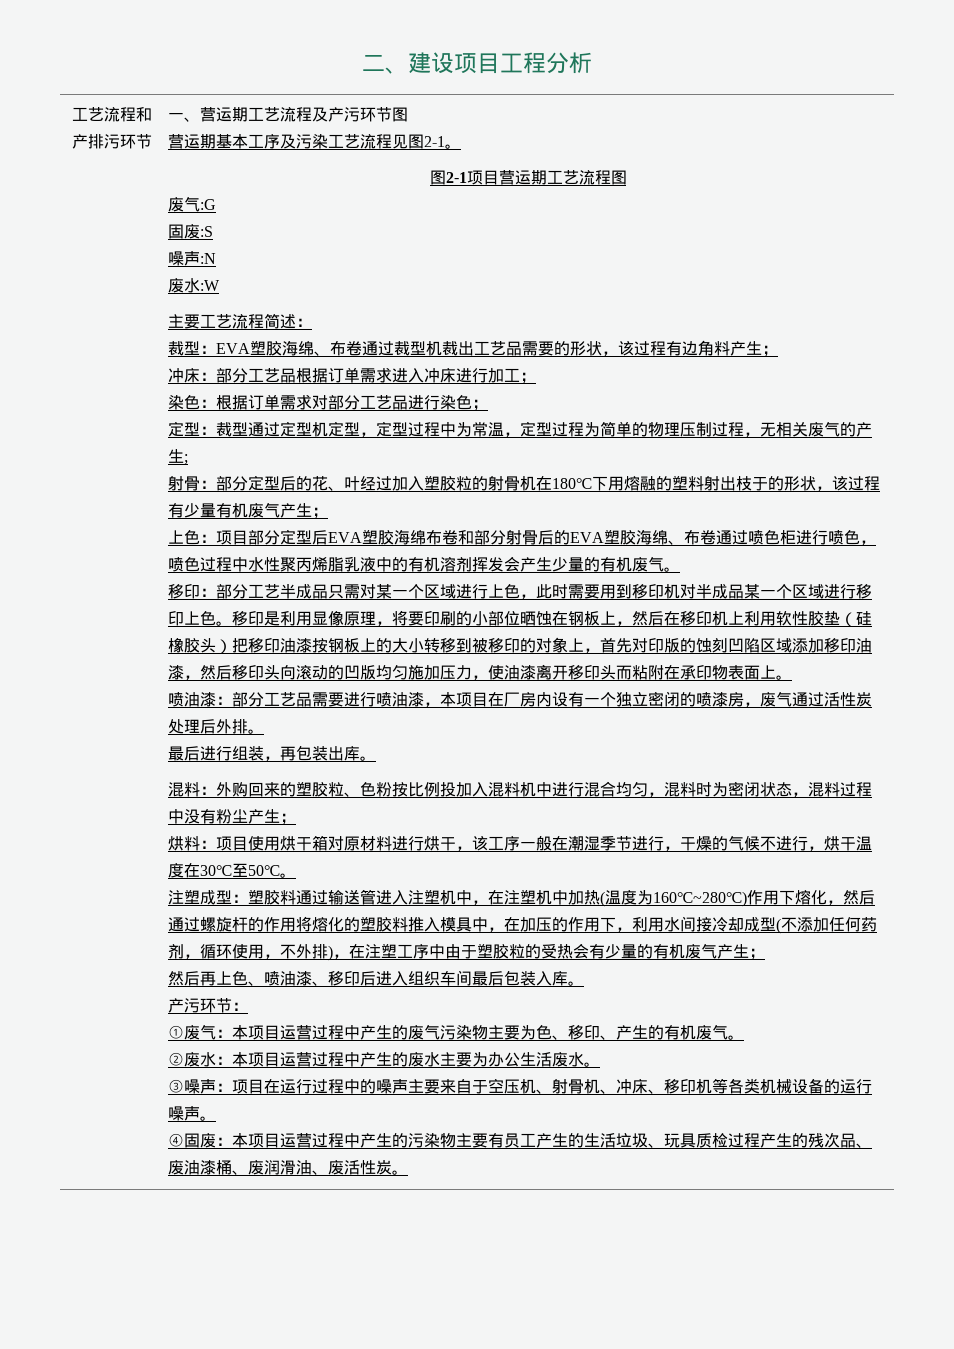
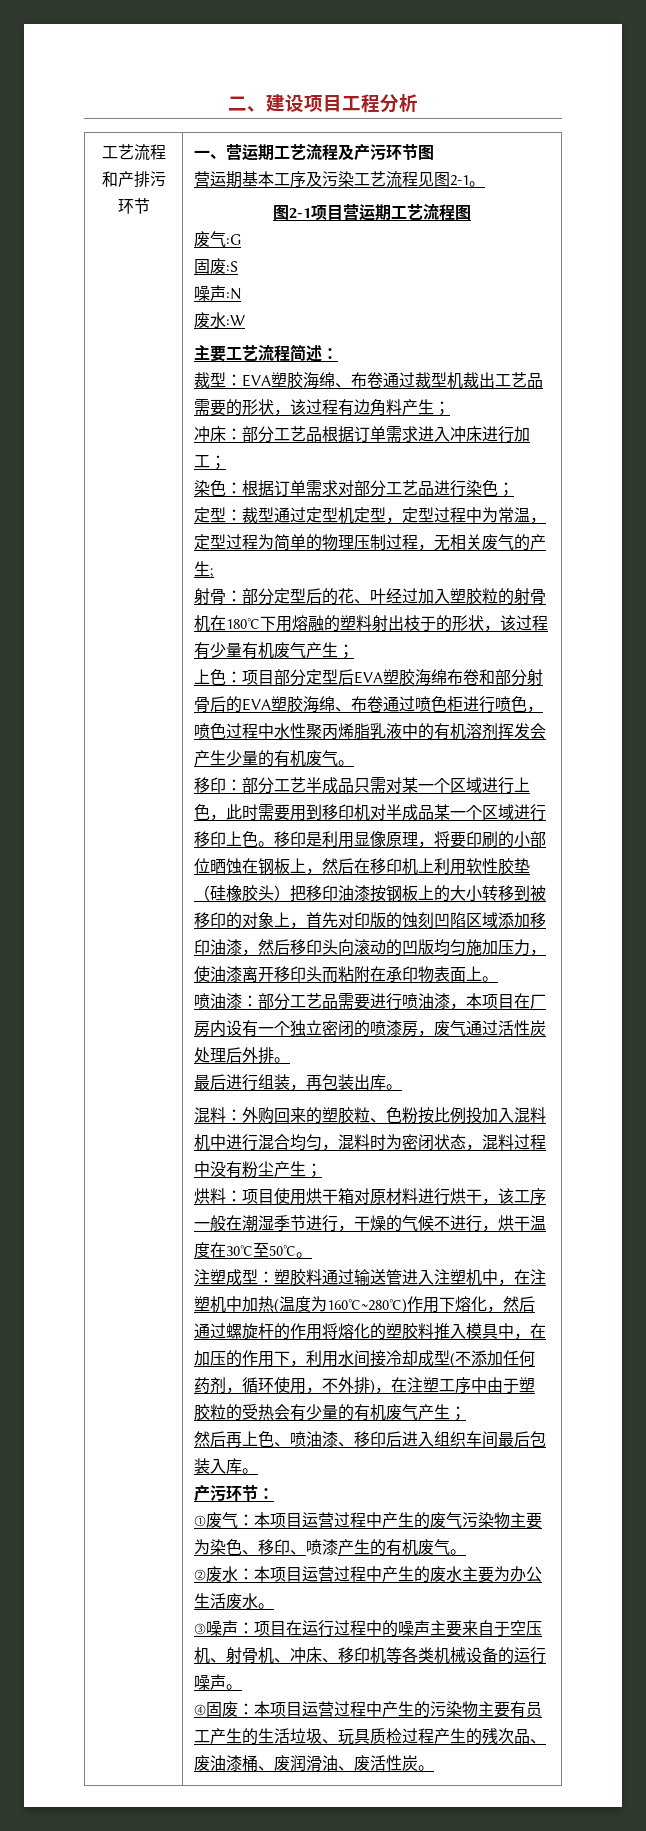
(537, 1032) none -> [210,1539,227,1555] 染
(617, 1037) none -> [306,1539,339,1555] 喷漆

